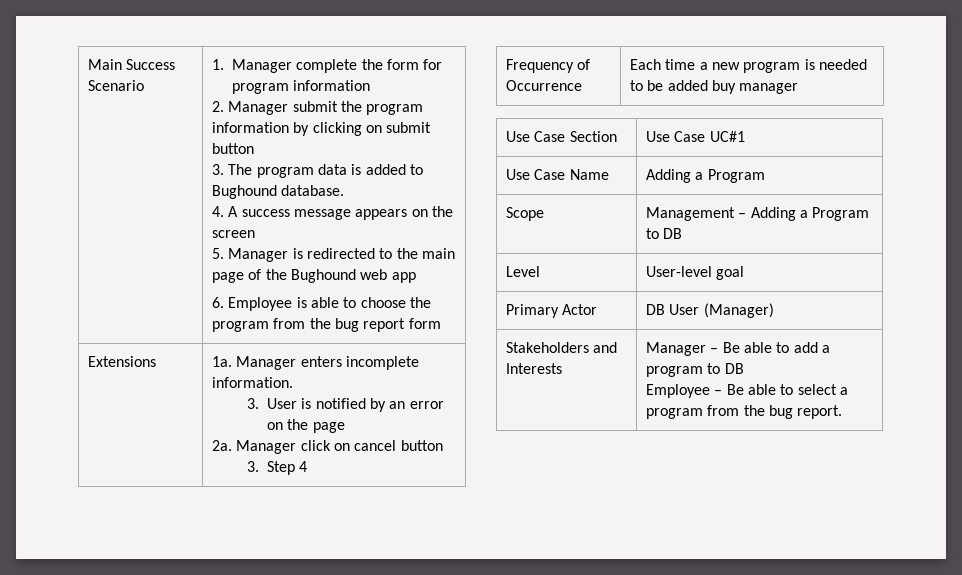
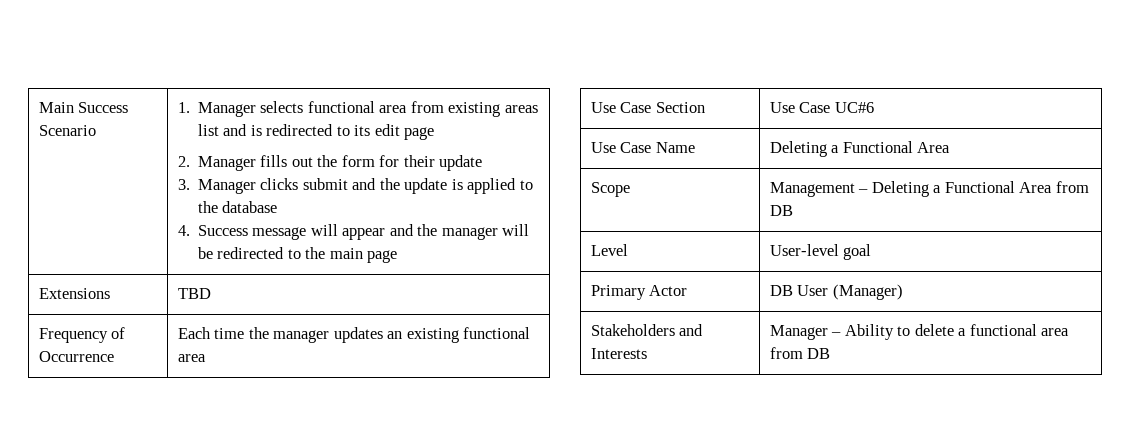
[296,59,443,73] [232,80,371,94] [212,101,424,115] [212,122,432,136] [212,143,255,154] [212,164,424,178] [212,185,345,199] [212,206,454,220] [212,230,256,238] [212,248,303,262] complete the form for program information // 2. Manager submit the program information by clicking on submit button // 3. The program data is added to Bughound database. // 4. A success message appears on the screen // 5. Manager is -> [260,101,538,117] [198,124,435,140] [177,155,483,171] [177,178,533,194] [198,201,278,213] [177,224,530,240] [198,247,214,259] selects functional area from existing areas list and is redirected to its edit page // 2. Manager fills out the form for their update // 3. Manager clicks submit and the update is applied to the database // 4. Success message will appear and the manager will be
[248,269,416,283] [212,297,432,311] [212,318,441,332] [88,356,157,367] [212,356,420,370] [212,377,294,388] [246,398,444,412] [266,419,345,433] [212,440,443,454] [246,461,308,475] of the Bughound web app // 6. Employee is able to choose the program from the bug report form // Extensions | 1a. Manager enters incomplete information. // 3. User is notified by an error on the page // 2a. Manager click on cancel button // 3. Step 4 -> [38,288,110,299] [177,288,211,299] // Extensions | TBD
[699,59,868,73] [630,80,799,94] a new program is needed to be added buy manager -> [248,327,530,343] [177,354,206,362] the manager updates an existing functional area
[709,131,745,142] UC#1 -> [834,102,874,113] UC#6
[646,169,765,183] Adding a Program -> [769,141,951,157] Deleting a Functional Area
[750,207,870,221] [646,228,660,239] Adding a Program to -> [871,181,1089,197] Deleting a Functional Area from
[722,342,831,353] [646,363,744,377] [646,384,849,398] [646,405,843,419] Be able to add a program to DB // Employee – Be able to select a program from the bug report. -> [844,324,1069,340] [769,347,831,359] Ability to delete a functional area from DB

